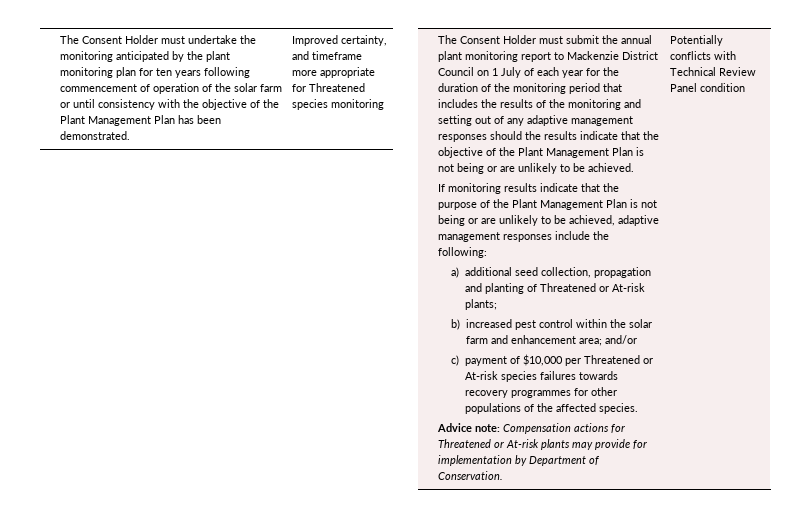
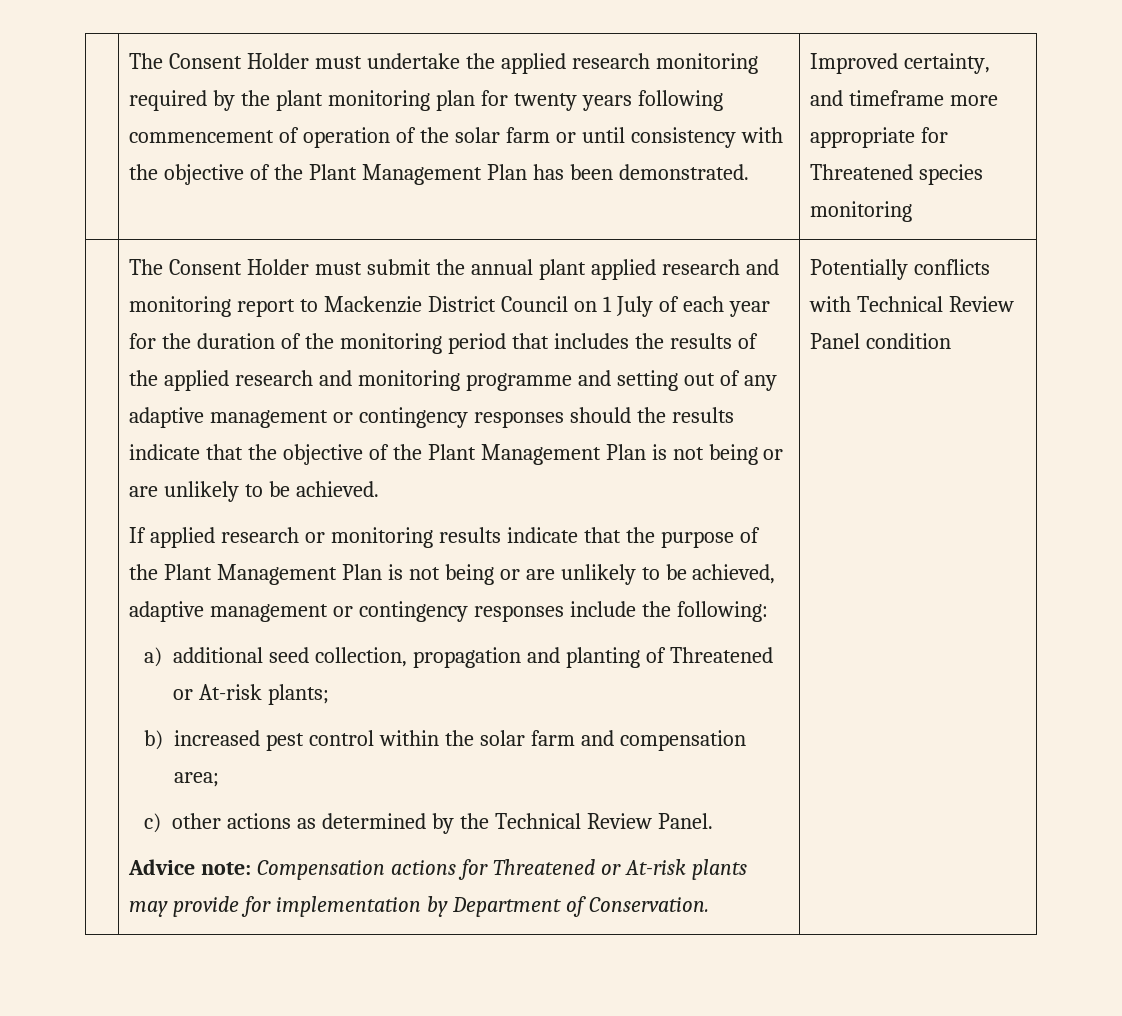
[60,51,170,62] monitoring anticipated -> [500,53,758,74] [129,90,208,111] applied research monitoring required
[156,68,173,76] ten -> [513,93,577,111] twenty
(463, 56) none -> [590,259,779,280] applied research and
[568,99,622,110] monitoring -> [164,370,572,391] applied research and monitoring programme
(634, 121) none -> [333,407,469,428] or contingency
(446, 188) none -> [150,527,326,548] applied research or
(501, 237) none -> [333,601,469,622] or contingency
[510,335,576,344] enhancement -> [619,730,746,751] compensation
[604,335,637,344] and/or -> (220, 779) none
[464,354,653,366] [464,371,618,382] [464,387,617,398] [464,403,638,414] payment of $10,000 per Threatened or At-risk species failures towards recovery programmes for other populations of the affected species. -> [172,813,713,834] other actions as determined by the Technical Review Panel.

